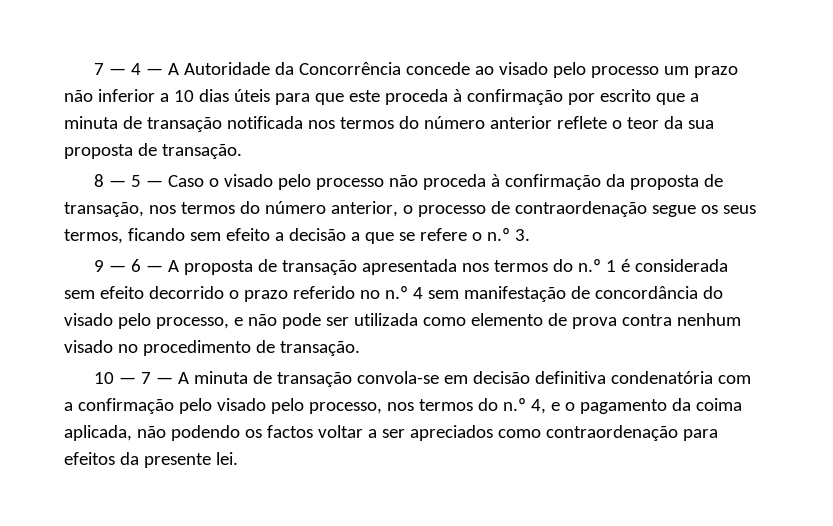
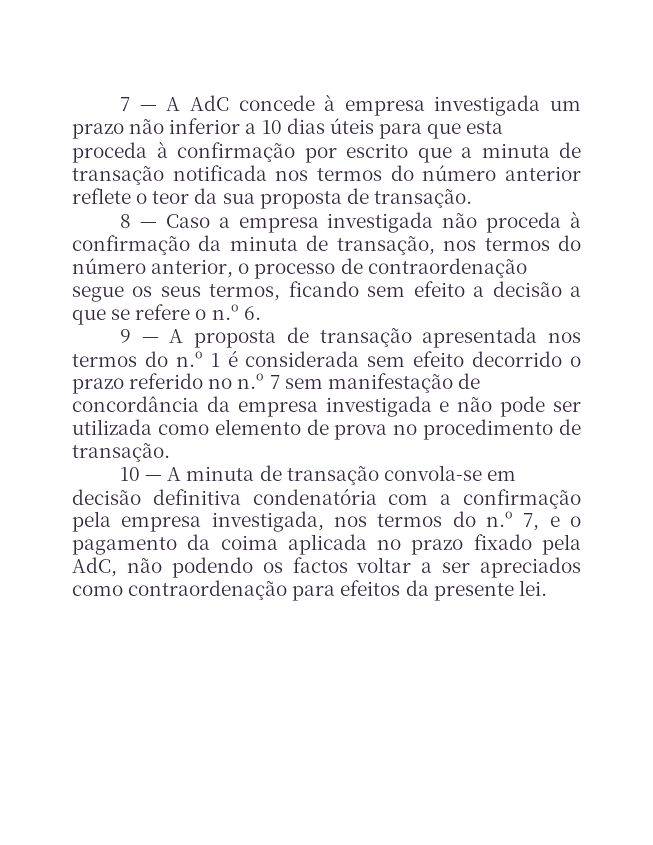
[94,62,659,78] 7 — 4 — A Autoridade da Concorrência concede ao visado pelo processo -> [120,94,541,116] 7 — A AdC concede à empresa investigada
[348,90,380,102] este -> [466,121,504,134] esta
[131,174,385,190] 5 — Caso o visado pelo processo -> [165,212,434,233] Caso a empresa investigada
[629,175,699,190] proposta -> [229,236,298,251] minuta
[514,229,530,241] 3. -> [243,306,261,320] 6.
[131,259,164,272] 6 — -> (159, 340) none
[412,287,423,299] 4 -> [269,375,280,389] 7
[702,286,723,299] [64,313,229,329] do visado pelo processo, -> [206,396,432,417] da empresa investigada
[621,313,741,326] [64,340,113,353] contra nenhum visado -> (388, 432) none
[141,372,174,384] 7 — -> (163, 478) none
[178,398,546,414] pelo visado pelo processo, nos termos do n.º 4, -> [72,511,540,532] pela empresa investigada, nos termos do n.º 7,
[64,425,132,441] aplicada, -> [287,534,581,555] [72,557,117,577] aplicada no prazo fixado pela AdC,

